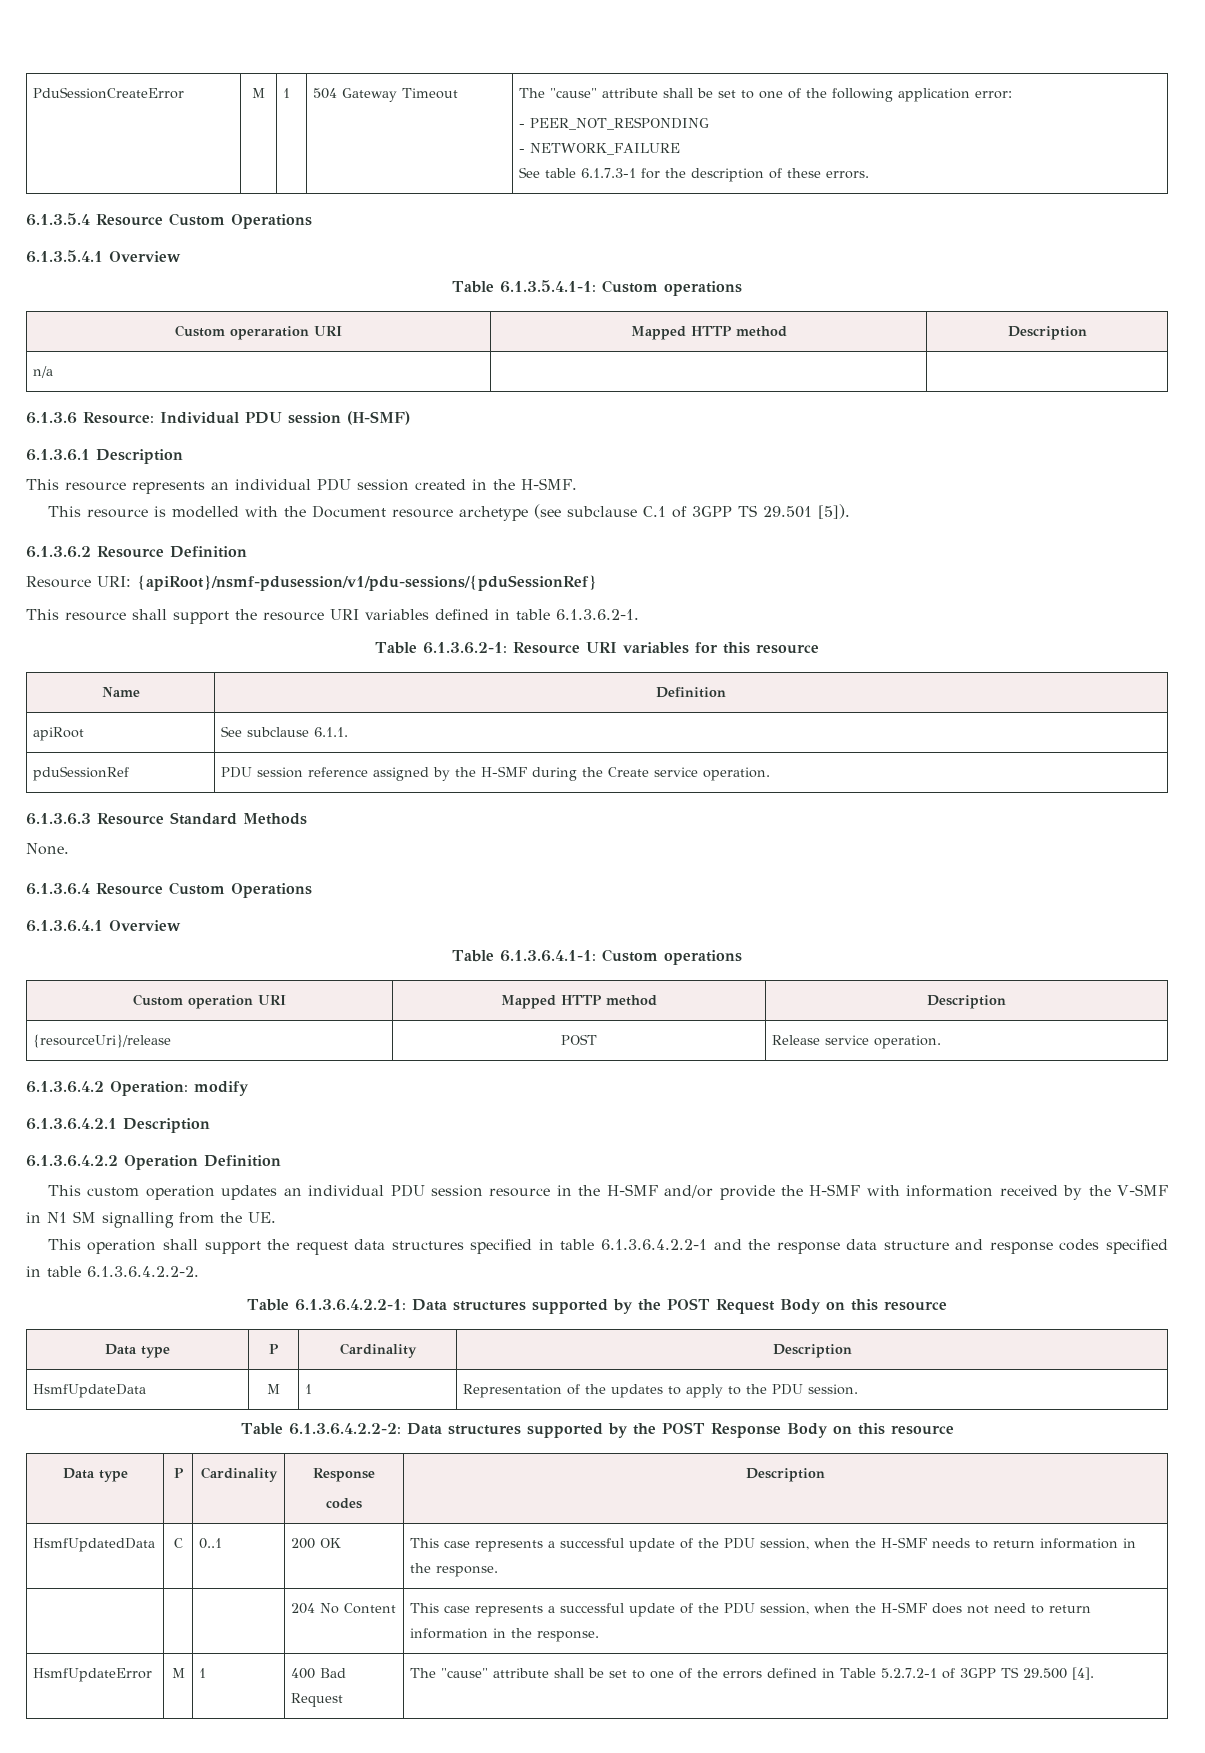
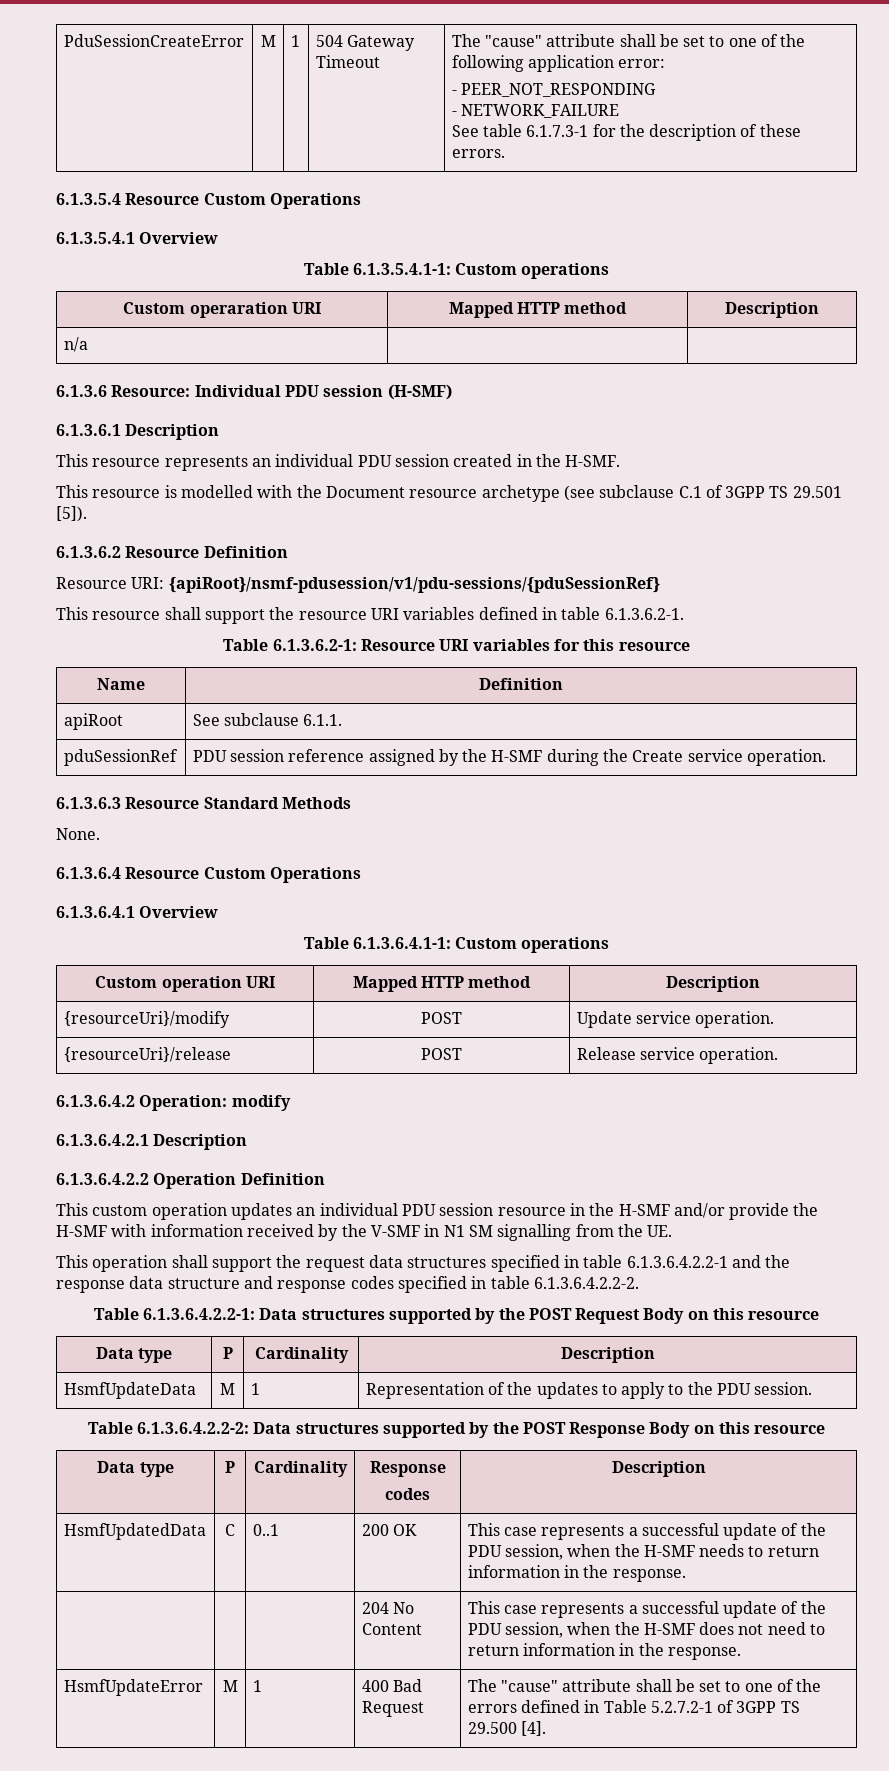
(1006, 1002) none -> [63,1011,230,1028] [421,1012,462,1024] [576,1011,775,1028] // {resourceUri}/modify | POST | Update service operation.

